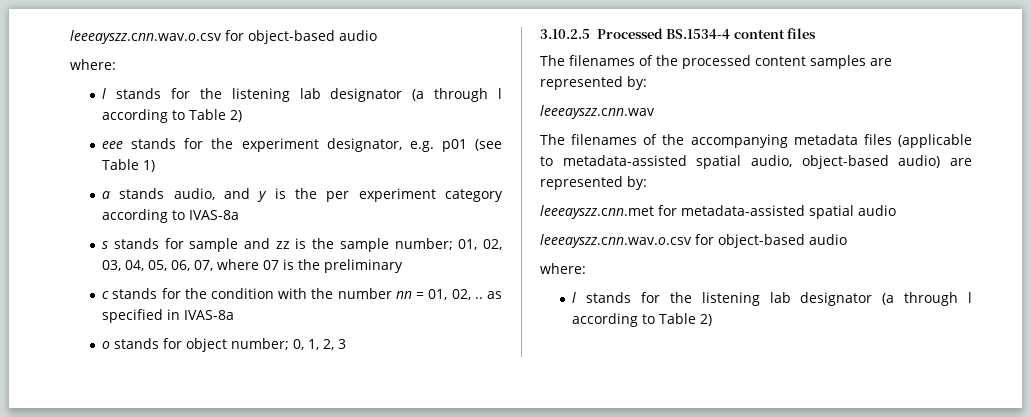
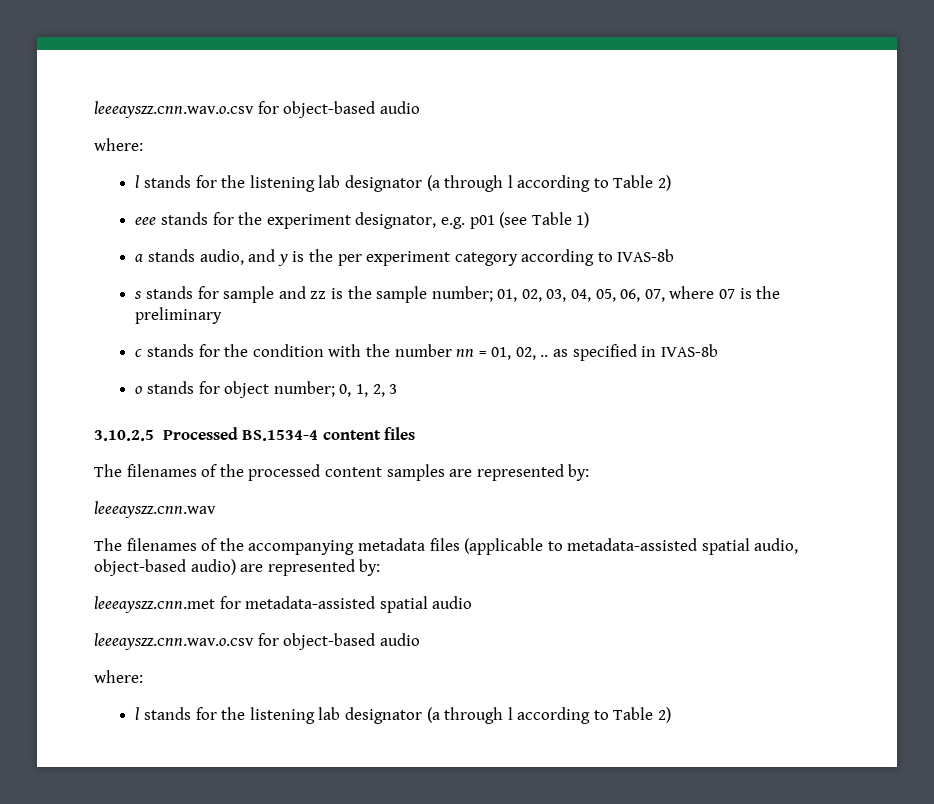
[189,210,240,220] IVAS-8a -> [617,249,675,262] IVAS-8b
[184,310,235,320] IVAS-8a -> [660,344,718,357] IVAS-8b

